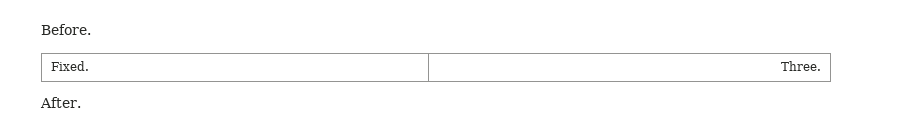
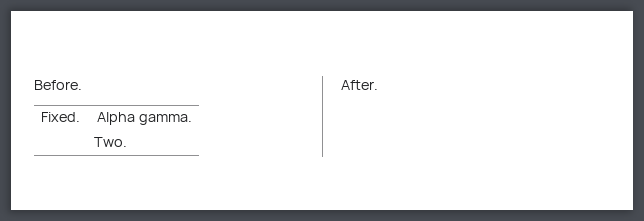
[780,61,821,71] Three. -> [97,112,193,125] [93,137,127,147] Alpha gamma. // Two.

